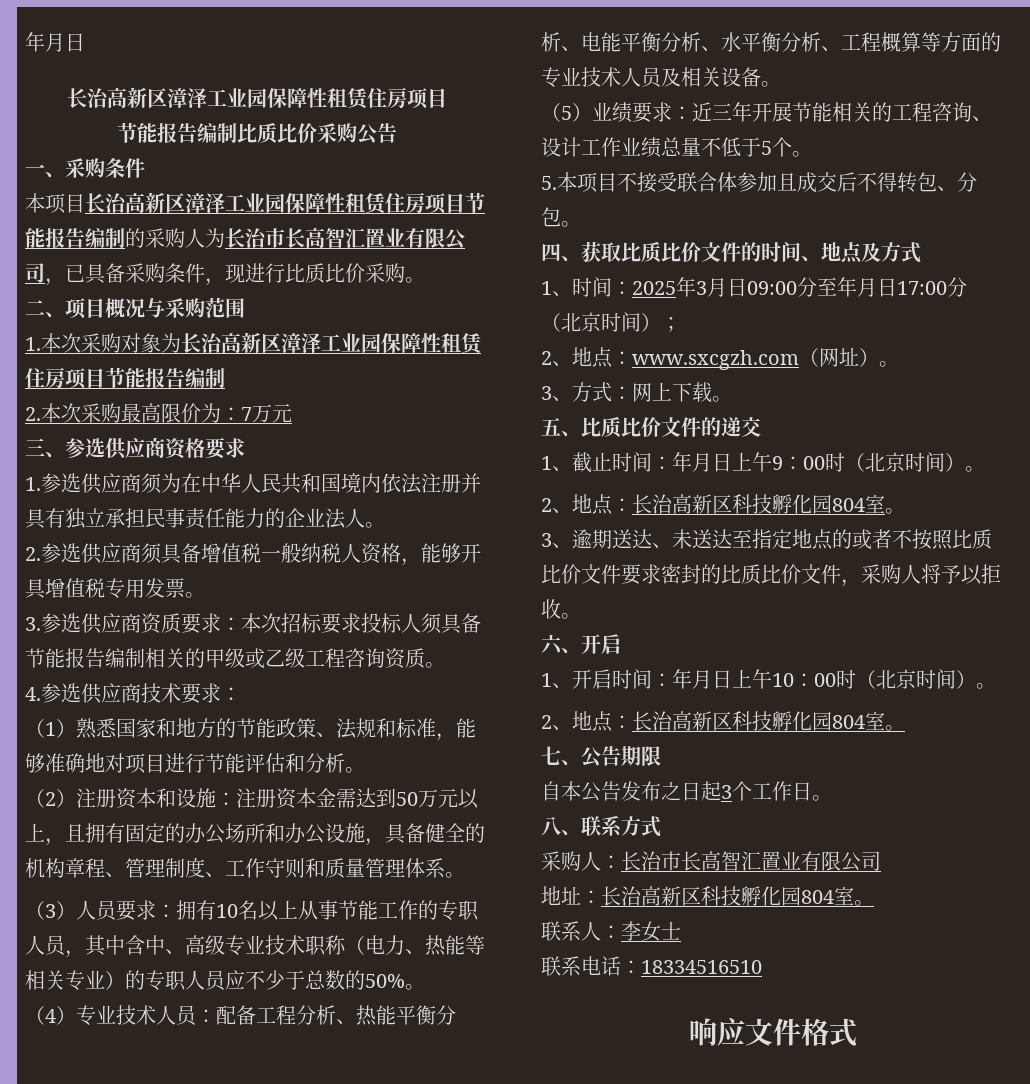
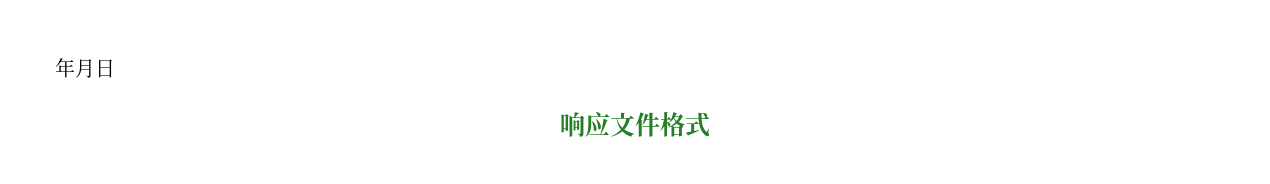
[25,32,85,52] [67,87,447,110] [117,122,397,145] [25,158,145,178] [25,192,485,215] [25,228,466,250] [25,263,425,286] [25,297,245,319] [25,332,484,355] [25,367,225,389] [25,403,292,423] [25,437,245,460] [25,473,481,494] [25,508,385,529] [25,543,481,566] [25,578,205,599] [25,613,481,634] [25,648,445,669] [25,683,241,704] [25,718,476,741] [25,753,365,774] [25,788,479,809] [25,823,485,846] [25,857,465,878] [25,900,479,921] [25,935,485,958] [25,970,425,991] [25,1005,456,1026] [541,32,1001,52] [541,67,781,88] [541,102,992,123] [541,137,812,158] [541,172,977,193] [541,207,581,227] [541,241,921,264] [541,277,967,297] [541,312,681,332] [541,347,899,370] [541,382,732,403] [541,417,761,437] [541,452,985,473] [541,494,905,515] [541,529,992,550] [541,564,1001,587] [541,599,581,619] [541,634,621,655] [541,669,996,689] [541,711,905,732] [541,746,661,768] [541,781,832,802] [541,815,661,837] [541,851,881,872] [541,886,874,906] [541,921,681,942] [541,956,762,976] 年月日 // 长治高新区漳泽工业园保障性租赁住房项目 // 节能报告编制比质比价采购公告 // 一、采购条件 // 本项目长治高新区漳泽工业园保障性租赁住房项目节能报告编制的采购人为长治市长高智汇置业有限公司，已具备采购条件，现进行比质比价采购。 // 二、项目概况与采购范围 // 1.本次采购对象为长治高新区漳泽工业园保障性租赁住房项目节能报告编制 // 2.本次采购最高限价为：7万元 // 三、参选供应商资格要求 // 1.参选供应商须为在中华人民共和国境内依法注册并具有独立承担民事责任能力的企业法人。 // 2.参选供应商须具备增值税一般纳税人资格，能够开具增值税专用发票。 // 3.参选供应商资质要求：本次招标要求投标人须具备节能报告编制相关的甲级或乙级工程咨询资质。 // 4.参选供应商技术要求： // （1）熟悉国家和地方的节能政策、法规和标准，能够准确地对项目进行节能评估和分析。 // （2）注册资本和设施：注册资本金需达到50万元以上，且拥有固定的办公场所和办公设施，具备健全的机构章程、管理制度、工作守则和质量管理体系。 // （3）人员要求：拥有10名以上从事节能工作的专职人员，其中含中、高级专业技术职称（电力、热能等相关专业）的专职人员应不少于总数的50%。 // （4）专业技术人员：配备工程分析、热能平衡分析、电能平衡分析、水平衡分析、工程概算等方面的专业技术人员及相关设备。 // （5）业绩要求：近三年开展节能相关的工程咨询、设计工作业绩总量不低于5个。 // 5.本项目不接受联合体参加且成交后不得转包、分包。 // 四、获取比质比价文件的时间、地点及方式 // 1、时间：2025年3月日09:00分至年月日17:00分（北京时间）； // 2、地点：www.sxcgzh.com（网址）。 // 3、方式：网上下载。 // 五、比质比价文件的递交 // 1、截止时间：年月日上午9：00时（北京时间）。 // 2、地点：长治高新区科技孵化园804室。 // 3、逾期送达、未送达至指定地点的或者不按照比质比价文件要求密封的比质比价文件，采购人将予以拒收。 // 六、开启 // 1、开启时间：年月日上午10：00时（北京时间）。 // 2、地点：长治高新区科技孵化园804室。 // 七、公告期限 // 自本公告发布之日起3个工作日。 // 八、联系方式 // 采购人：长治市长高智汇置业有限公司 // 地址：长治高新区科技孵化园804室。 // 联系人：李女士 // 联系电话：18334516510 -> [55,58,115,78] 年月日

